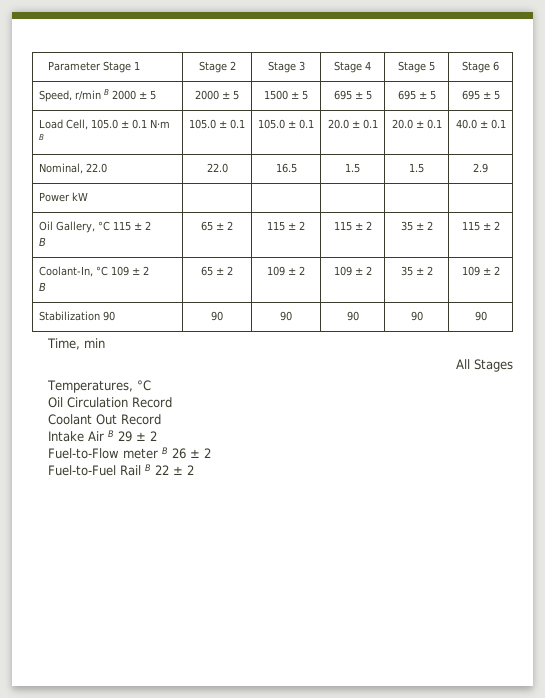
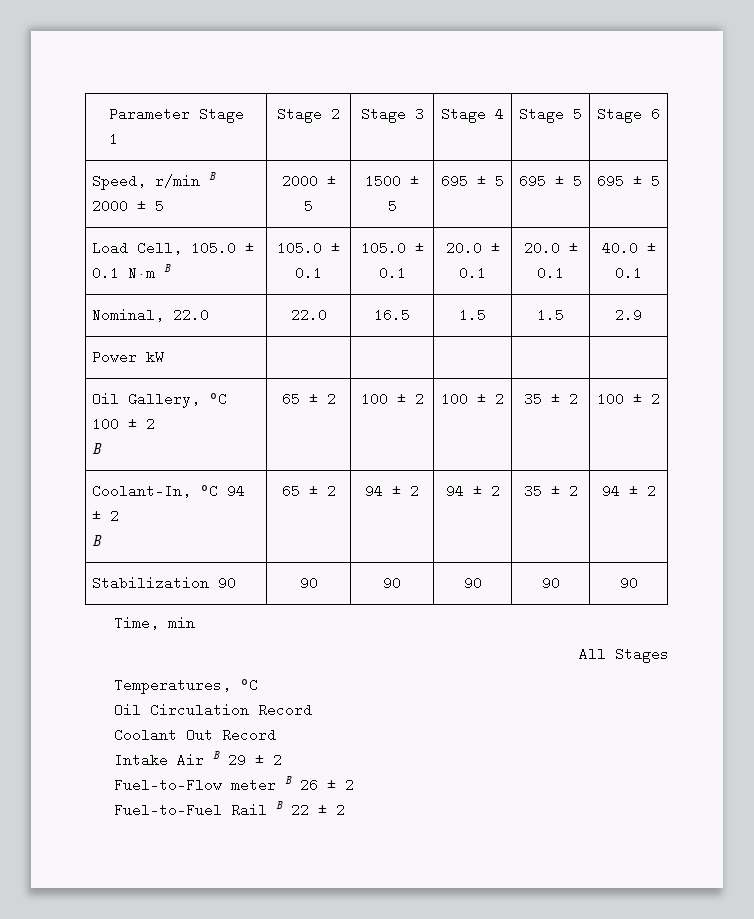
[112,221,151,231] [38,237,46,246] [201,221,233,231] [267,221,305,231] [333,221,372,231] [400,221,433,231] [461,221,480,231] 115 ± 2 // B | 65 ± 2 | 115 ± 2 | 115 ± 2 | 35 ± 2 | 115 -> [92,417,156,431] [92,443,103,454] [281,392,336,406] [360,392,424,406] [441,392,504,406] [523,392,578,406] [597,392,624,406] 100 ± 2 // B | 65 ± 2 | 100 ± 2 | 100 ± 2 | 35 ± 2 | 100
[110,266,149,276] [38,282,46,291] [201,266,233,276] [267,266,305,276] [333,266,372,276] [400,266,433,276] [461,266,480,276] 109 ± 2 // B | 65 ± 2 | 109 ± 2 | 109 ± 2 | 35 ± 2 | 109 -> [227,484,246,498] [92,509,120,523] [92,535,103,546] [281,484,336,498] [365,484,419,498] [445,484,500,498] [523,484,578,498] [601,484,620,498] 94 ± 2 // B | 65 ± 2 | 94 ± 2 | 94 ± 2 | 35 ± 2 | 94

